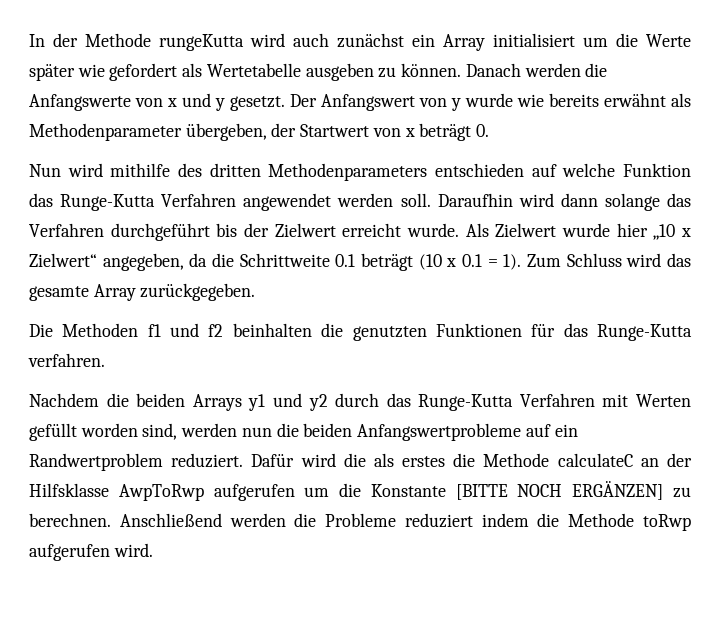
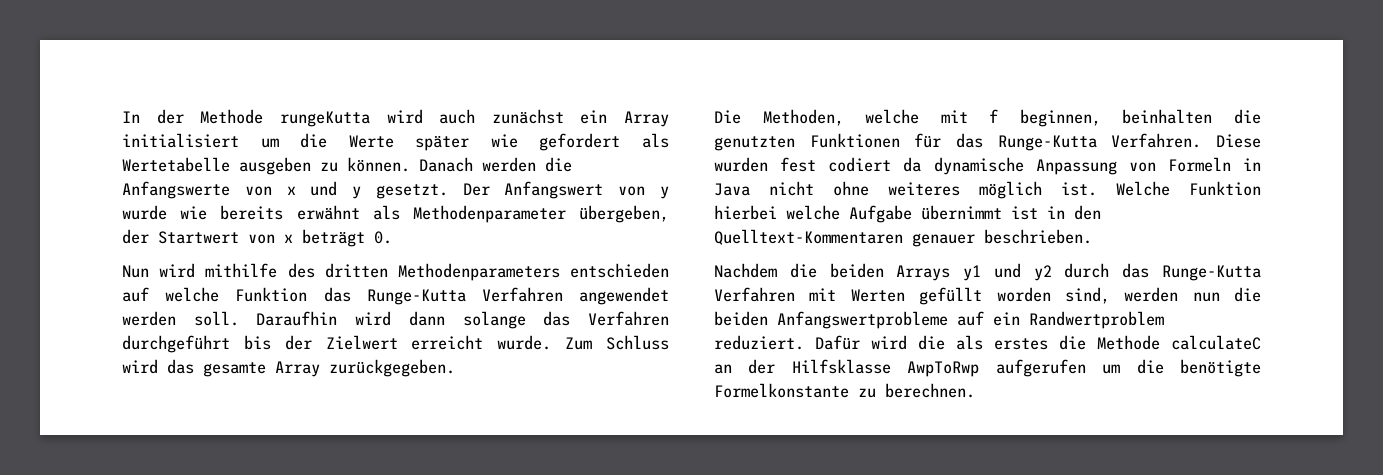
[465,223,691,240] [29,253,522,271] Als Zielwert wurde hier „10 x Zielwert“ angegeben, da die Schrittweite 0.1 beträgt (10 x 0.1 = 1). -> (552, 342) none
[62,323,224,337] Methoden f1 und f2 -> [762,109,1101,127] Methoden, welche mit f beginnen,
[28,353,105,367] verfahren. -> [1111,133,1261,148] [714,157,1261,175] [714,181,1261,199] [714,205,1101,223] [714,229,1092,247] Verfahren. Diese wurden fest codiert da dynamische Anpassung von Formeln in Java nicht ohne weiteres möglich ist. Welche Funktion hierbei welche Aufgabe übernimmt ist in den Quelltext-Kommentaren genauer beschrieben.
[370,481,691,500] [29,513,691,531] [29,543,153,561] Konstante [BITTE NOCH ERGÄNZEN] zu berechnen. Anschließend werden die Probleme reduziert indem die Methode toRwp aufgerufen wird. -> [1180,359,1261,377] [714,383,975,398] benötigte Formelkonstante zu berechnen.

